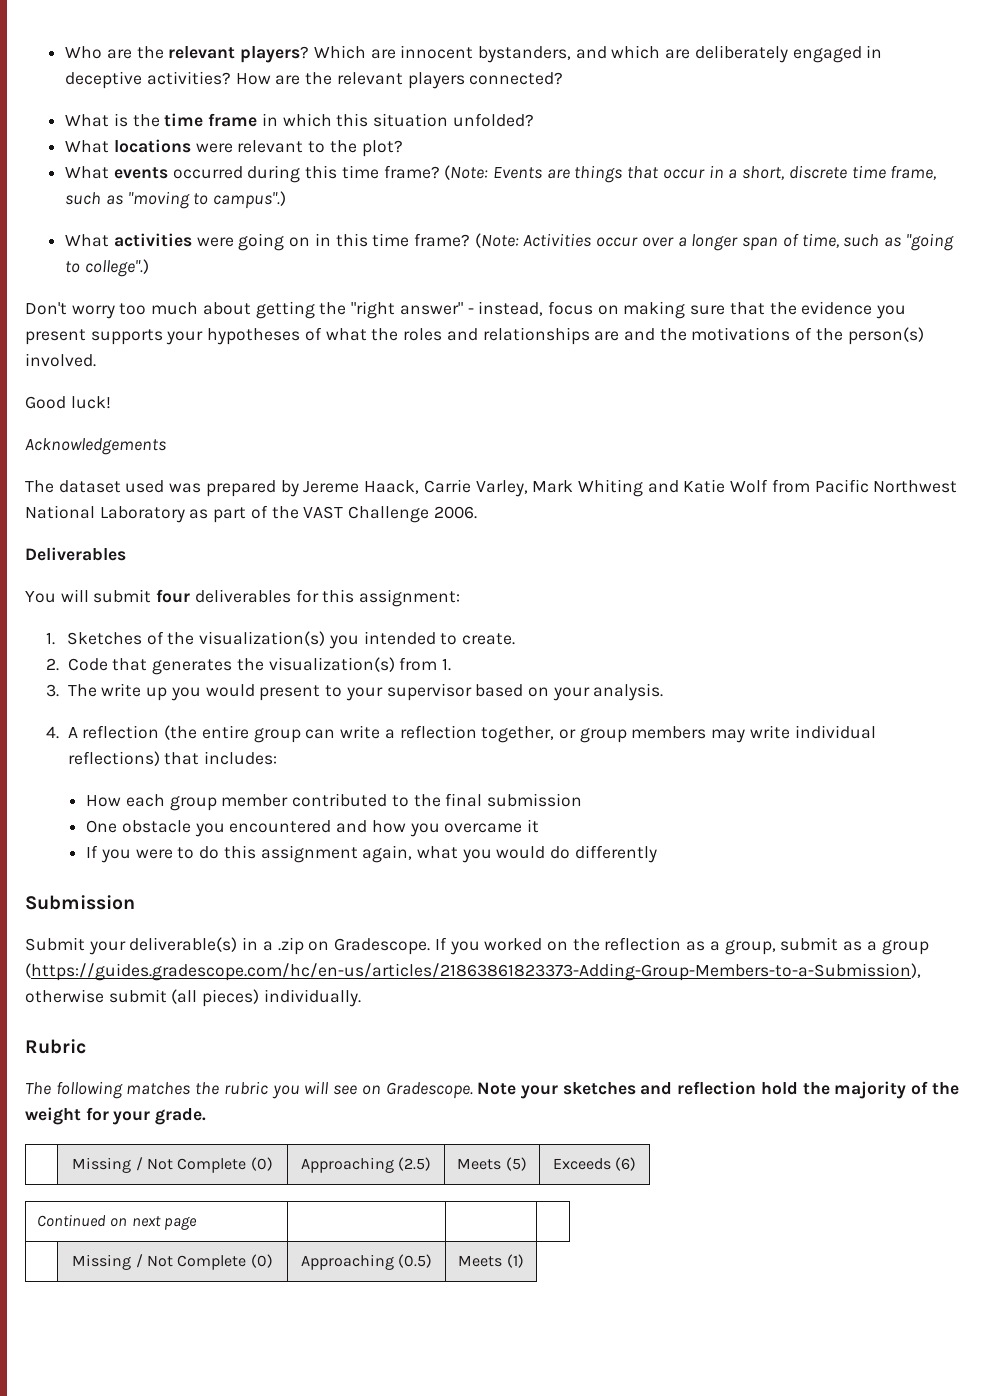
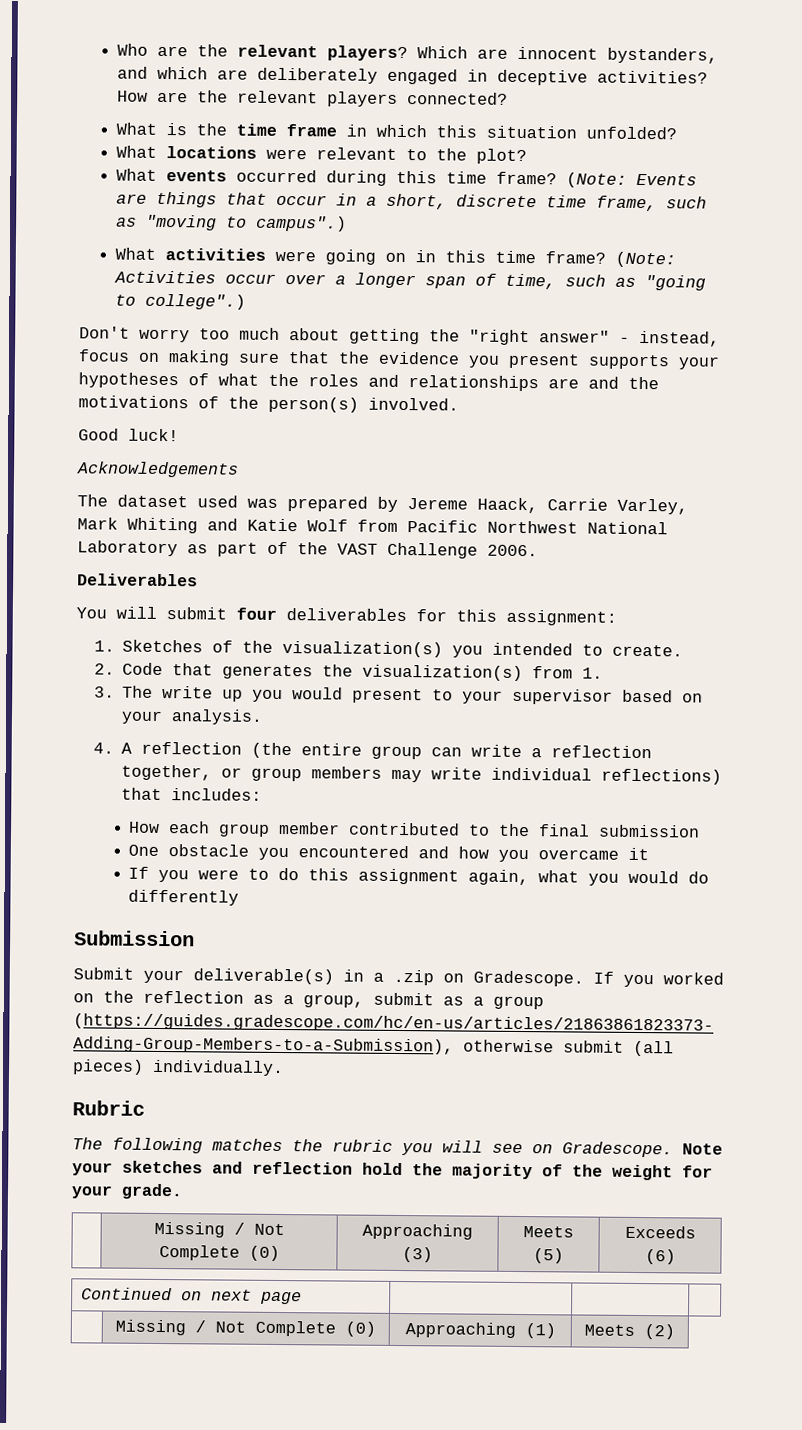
[398,1157,432,1171] (2.5) -> [402,1247,433,1263] (3)
[398,1254,433,1268] [458,1254,524,1268] (0.5) | Meets (1) -> [524,1323,556,1339] [584,1324,675,1340] (1) | Meets (2)

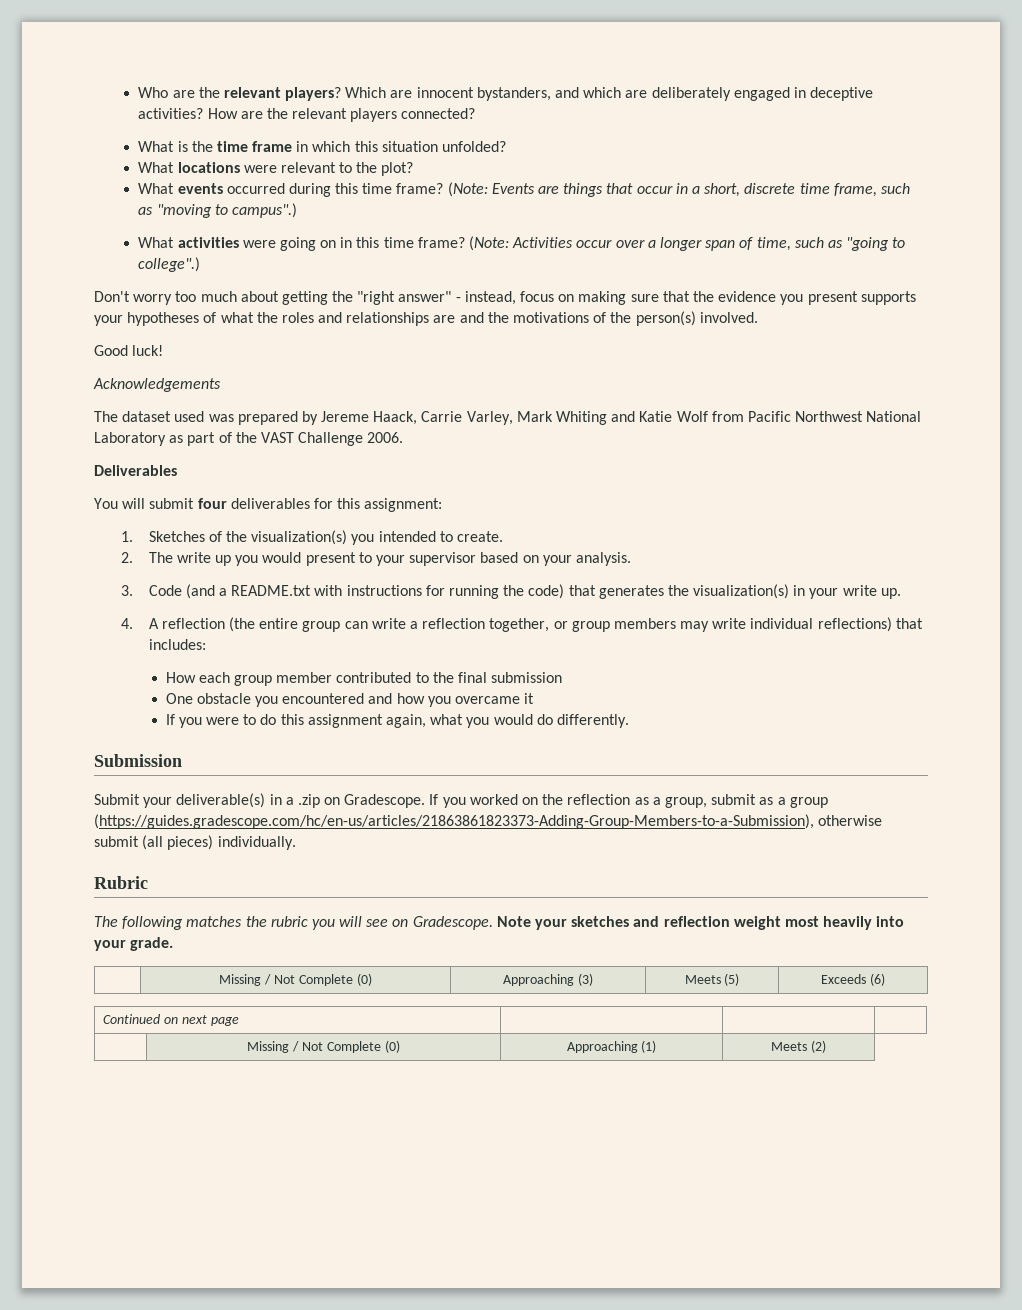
[122,662,604,682] [94,686,116,698] Code that generates the visualization(s) from 1. // 3. -> (134, 557) none
(264, 717) none -> [121,584,901,599] // 3. Code (and a README.txt with instructions for running the code) that generates the visualization(s) in your write up.
[128,889,240,906] differently -> [556,714,629,728] differently.
[362,1162,713,1181] hold the majority of the weight for -> [733,916,905,930] weight most heavily into

